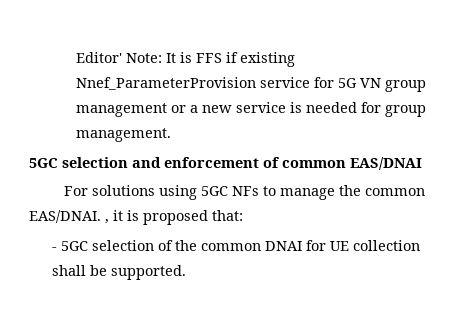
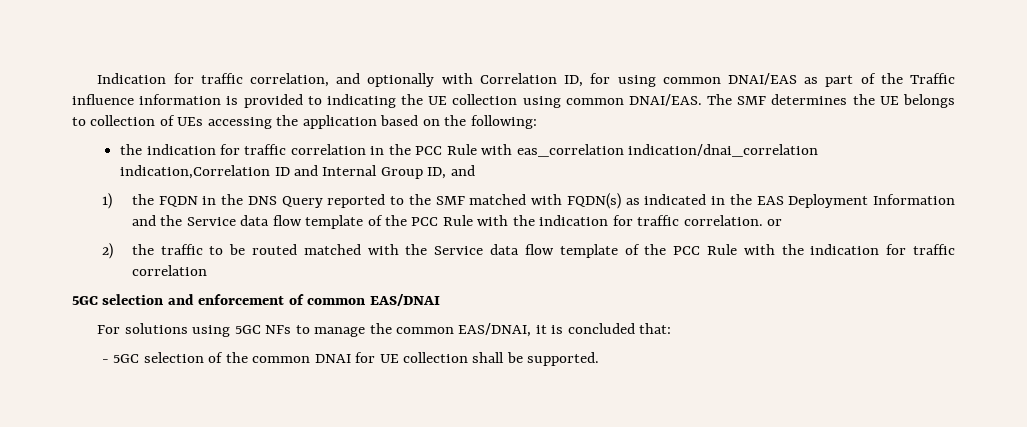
[75,52,295,67] [75,77,426,92] [75,102,426,117] [75,128,171,142] Editor' Note: It is FFS if existing Nnef_ParameterProvision service for 5G VN group management or a new service is needed for group management. -> [97,73,955,87] [72,94,955,108] [72,115,537,129] [120,144,819,157] [120,165,475,179] [101,193,955,209] [131,215,783,229] [101,243,955,259] [131,265,207,276] Indication for traffic correlation, and optionally with Correlation ID, for using common DNAI/EAS as part of the Traffic influence information is provided to indicating the UE collection using common DNAI/EAS. The SMF determines the UE belongs to collection of UEs accessing the application based on the following: // the indication for traffic correlation in the PCC Rule with eas_correlation indication/dnai_correlation indication,Correlation ID and Internal Group ID, and // 1) the FQDN in the DNS Query reported to the SMF matched with FQDN(s) as indicated in the EAS Deployment Information and the Service data flow template of the PCC Rule with the indication for traffic correlation. or // 2) the traffic to be routed matched with the Service data flow template of the PCC Rule with the indication for traffic correlation
[29,210,109,224] EAS/DNAI. , -> [458,323,532,337] EAS/DNAI,
[143,210,208,225] proposed -> [567,323,635,334] concluded

